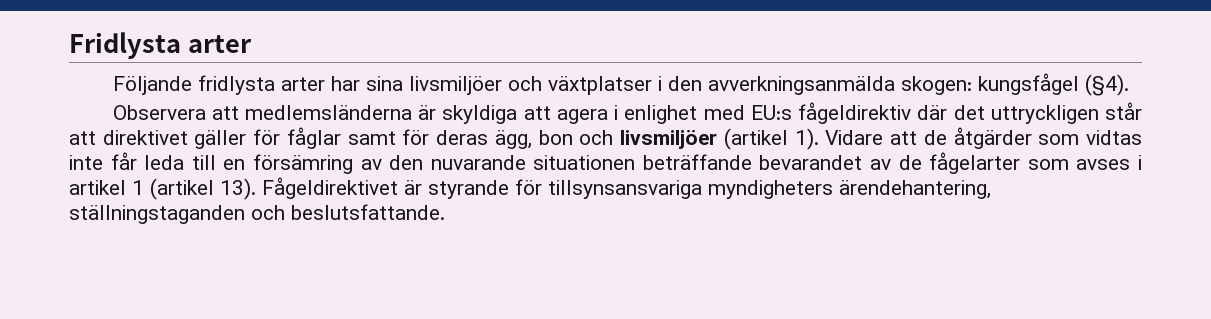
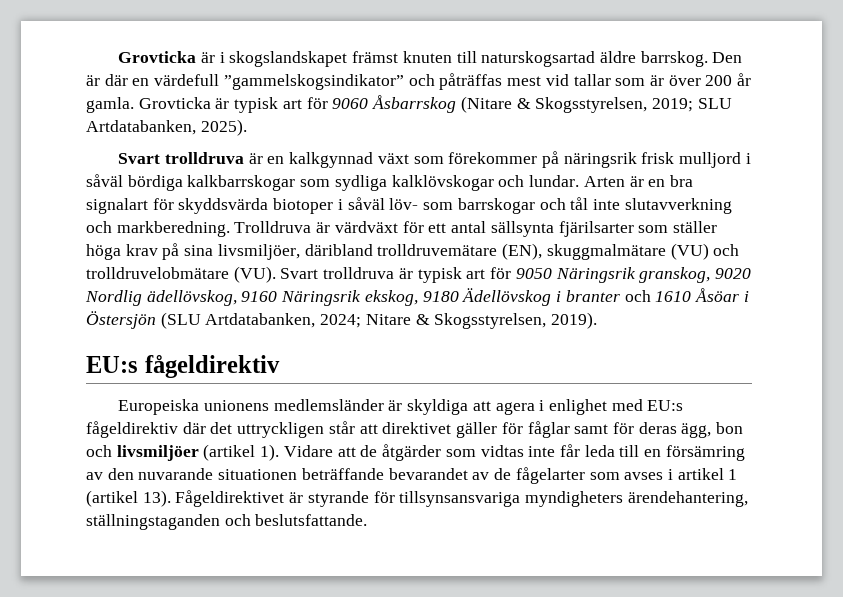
[69,32,252,59] [112,73,1129,96] [112,105,413,120] Fridlysta arter // Följande fridlysta arter har sina livsmiljöer och växtplatser i den avverkningsanmälda skogen: kungsfågel (§4). // Observera att medlemsländerna -> [118,51,743,67] [86,73,752,90] [86,95,732,113] [86,119,247,136] [118,151,751,168] [86,174,693,191] [86,197,732,214] [86,221,717,237] [86,243,740,260] [86,266,751,283] [85,288,749,306] [86,311,598,329] [86,354,280,378] [118,399,384,415] Grovticka är i skogslandskapet främst knuten till naturskogsartad äldre barrskog. Den är där en värdefull ”gammelskogsindikator” och påträffas mest vid tallar som är över 200 år gamla. Grovticka är typisk art för 9060 Åsbarrskog (Nitare & Skogsstyrelsen, 2019; SLU Artdatabanken, 2025). // Svart trolldruva är en kalkgynnad växt som förekommer på näringsrik frisk mulljord i såväl bördiga kalkbarrskogar som sydliga kalklövskogar och lundar. Arten är en bra signalart för skyddsvärda biotoper i såväl löv- som barrskogar och tål inte slutavverkning och markberedning. Trolldruva är värdväxt för ett antal sällsynta fjärilsarter som ställer höga krav på sina livsmiljöer, däribland trolldruvemätare (EN), skuggmalmätare (VU) och trolldruvelobmätare (VU). Svart trolldruva är typisk art för 9050 Näringsrik granskog, 9020 Nordlig ädellövskog, 9160 Näringsrik ekskog, 9180 Ädellövskog i branter och 1610 Åsöar i Östersjön (SLU Artdatabanken, 2024; Nitare & Skogsstyrelsen, 2019). // EU:s fågeldirektiv // Europeiska unionens medlemsländer

